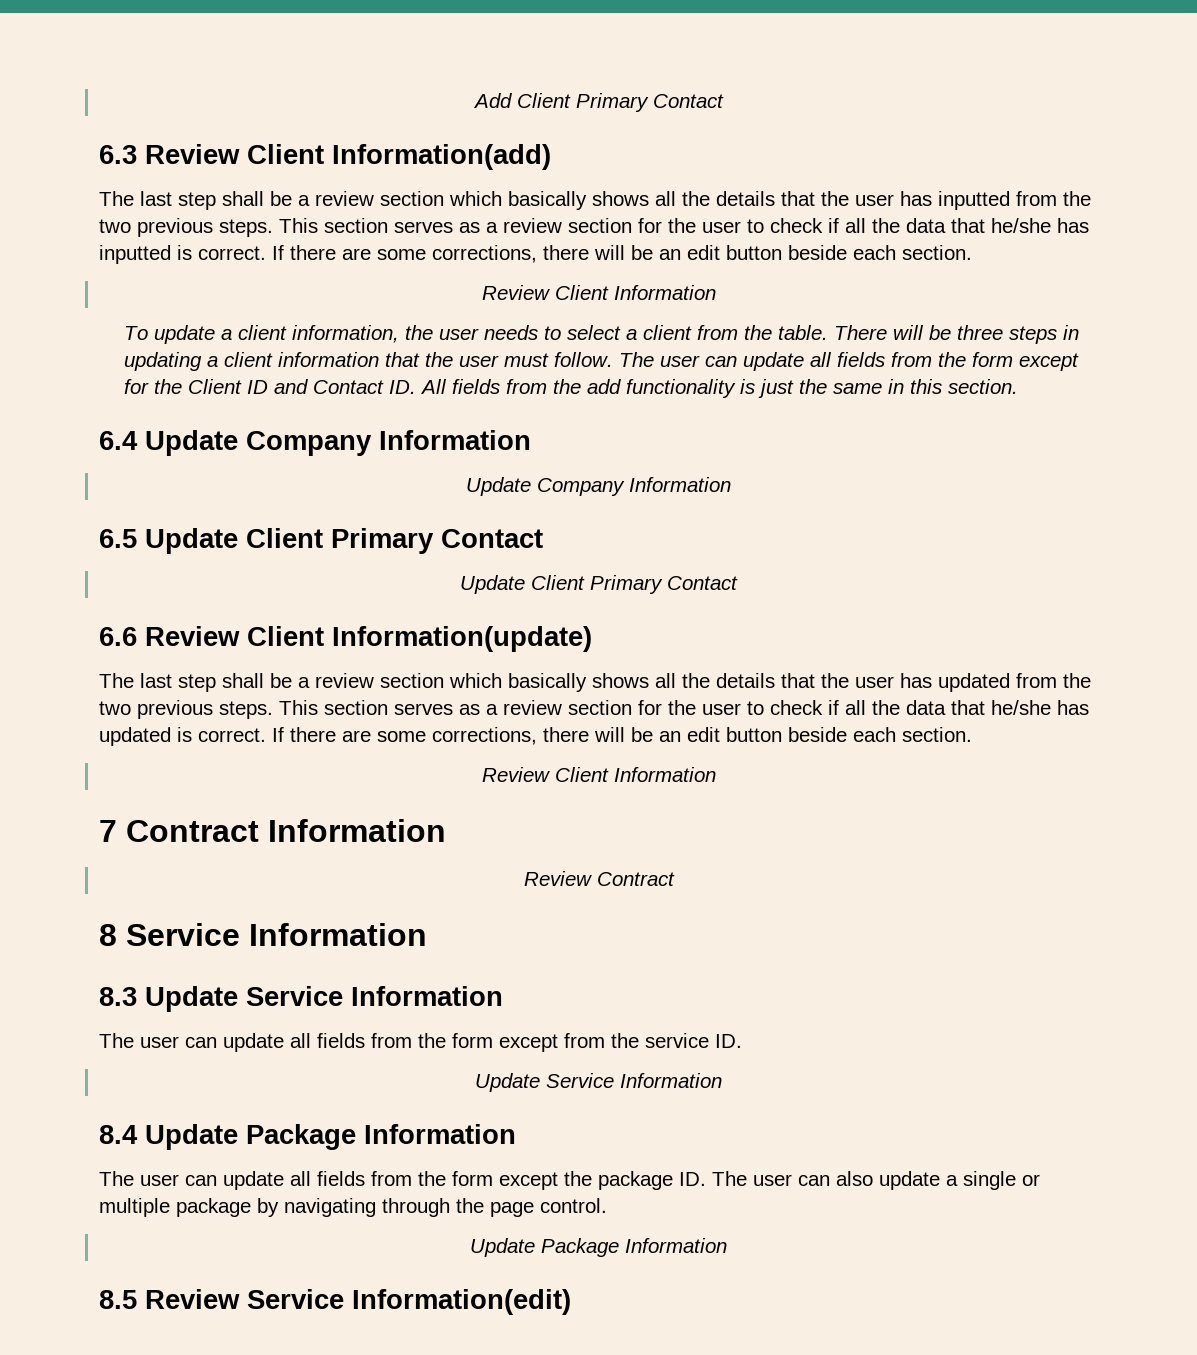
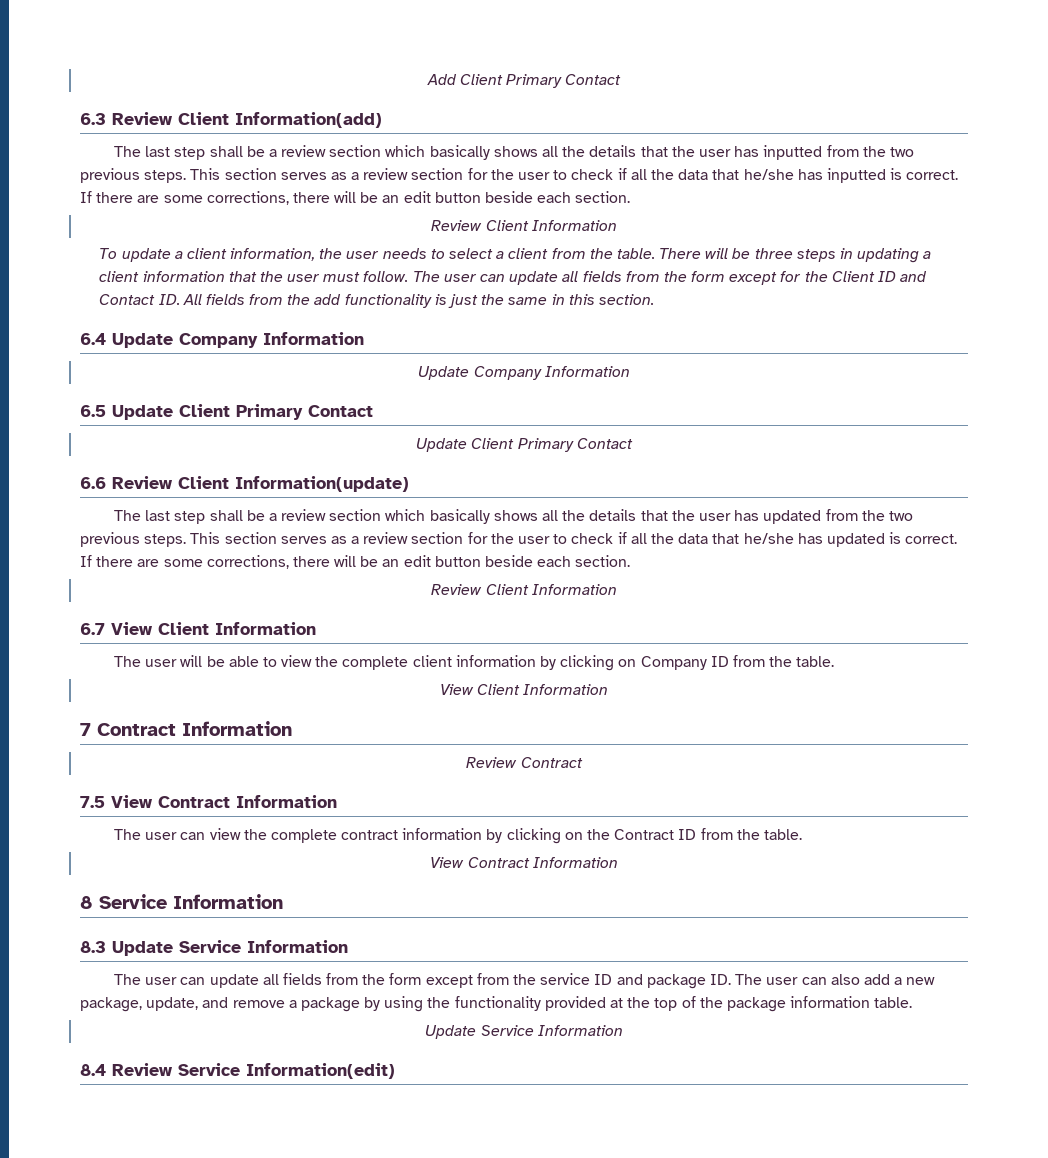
(716, 774) none -> [80,622,316,635] [113,655,835,671] [439,684,609,695] // 6.7 View Client Information // The user will be able to view the complete client information by clicking on Company ID from the table. // View Client Information
(675, 879) none -> [80,795,337,808] [113,828,802,844] [430,857,618,868] // 7.5 View Contract Information // The user can view the complete contract information by clicking on the Contract ID from the table. // View Contract Information
[715,1034,742,1048] [475,1073,722,1092] [99,1124,516,1150] [99,1171,1040,1190] [99,1198,607,1217] [470,1238,727,1257] [99,1290,137,1309] ID. // Update Service Information // 8.4 Update Package Information // The user can update all fields from the form except the package ID. The user can also update a single or multiple package by navigating through the page control. // Update Package Information // 8.5 -> [594,974,936,989] [80,996,913,1012] [425,1025,623,1039] [80,1064,106,1076] ID and package ID. The user can also add a new package, update, and remove a package by using the functionality provided at the top of the package information table. // Update Service Information // 8.4

